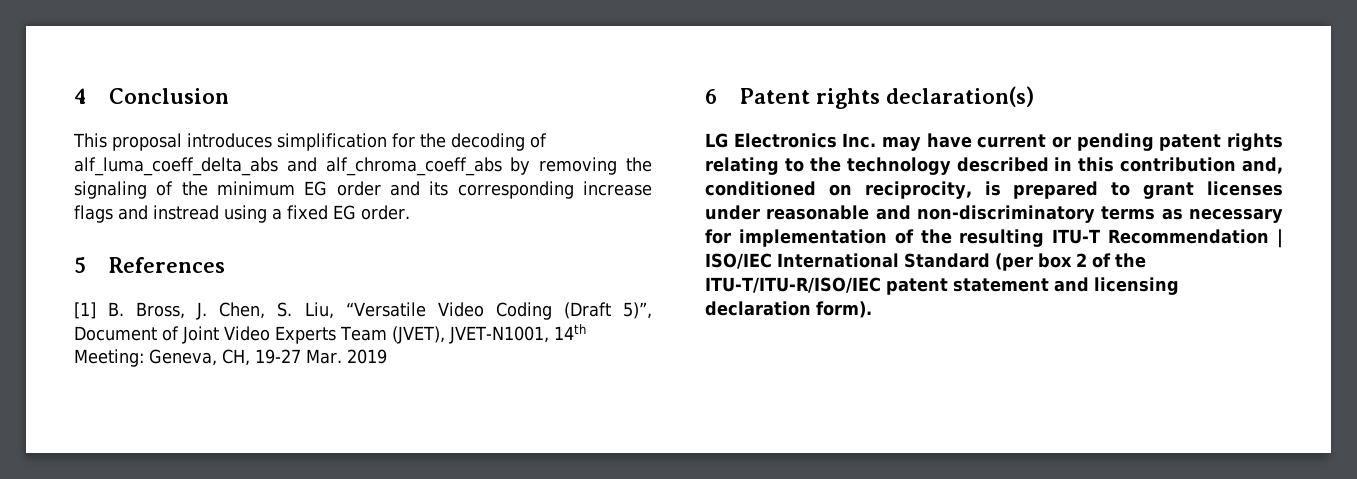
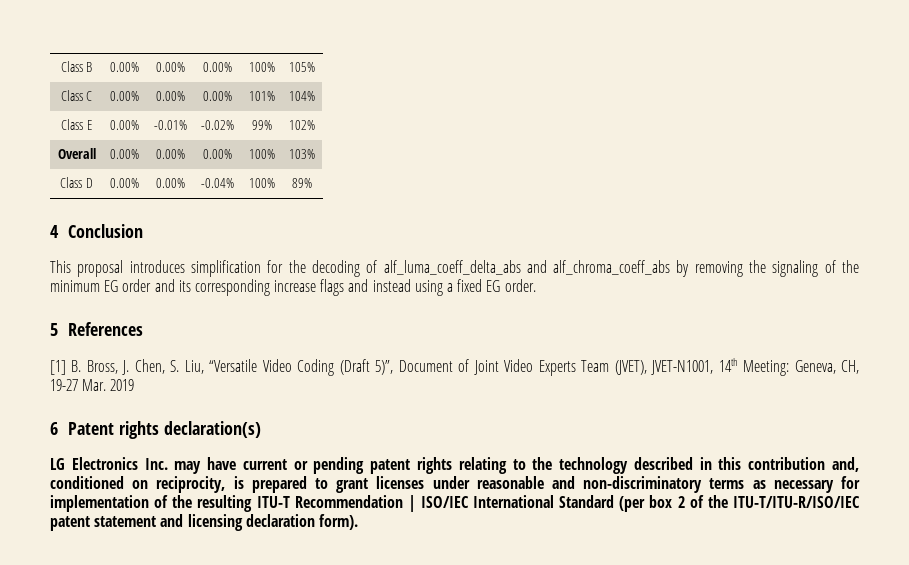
(74, 96) none -> [60,61,93,72] [110,62,139,72] [155,62,185,72] [203,62,233,72] [248,62,275,72] [289,62,315,72] [60,90,93,101] [110,91,139,101] [155,91,185,101] [203,91,233,101] [248,91,275,101] [289,91,315,101] [61,119,92,130] [110,120,139,130] [153,120,187,130] [201,120,235,130] [251,120,272,130] [289,120,315,130] [57,148,96,159] [110,149,139,159] [155,149,185,159] [203,149,233,159] [248,149,275,159] [289,149,315,159] [60,177,93,188] [110,178,139,188] [155,178,185,188] [201,178,235,188] [248,178,275,188] [292,178,312,188] Class B | 0.00% | 0.00% | 0.00% | 100% | 105% // Class C | 0.00% | 0.00% | 0.00% | 101% | 104% // Class E | 0.00% | -0.01% | -0.02% | 99% | 102% // Overall | 0.00% | 0.00% | 0.00% | 100% | 103% // Class D | 0.00% | 0.00% | -0.04% | 100% | 89% //
[153,205,219,220] instread -> [372,279,411,292] instead

